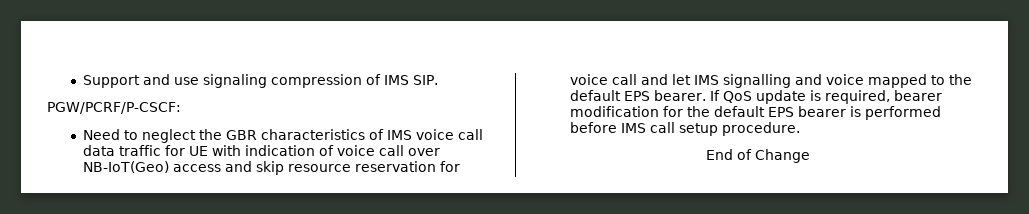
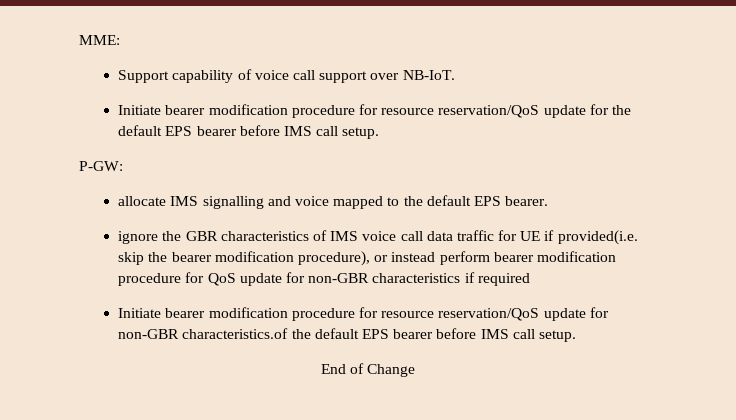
[83,74,439,88] [47,102,181,114] [83,129,197,143] Support and use signaling compression of IMS SIP. // PGW/PCRF/P-CSCF: // Need to neglect -> [79,35,120,45] [118,69,455,83] [118,104,631,118] [118,125,380,139] [79,161,123,171] [118,195,549,209] [118,231,159,244] MME: // Support capability of voice call support over NB-IoT. // Initiate bearer modification procedure for resource reservation/QoS update for the default EPS bearer before IMS call setup. // P-GW: // allocate IMS signalling and voice mapped to the default EPS bearer. // ignore
[212,145,441,156] [83,161,461,175] [570,74,973,88] [570,90,943,104] [570,106,942,120] [570,122,801,136] with indication of voice call over NB-IoT(Geo) access and skip resource reservation for voice call and let IMS signalling and voice mapped to the default EPS bearer. If QoS update is required, bearer modification for the default EPS bearer is performed before IMS call setup procedure. -> [544,230,638,245] [118,251,616,266] [118,272,530,286] [118,307,609,321] [118,328,576,342] if provided(i.e. skip the bearer modification procedure), or instead perform bearer modification procedure for QoS update for non-GBR characteristics if required // Initiate bearer modification procedure for resource reservation/QoS update for non-GBR characteristics.of the default EPS bearer before IMS call setup.

